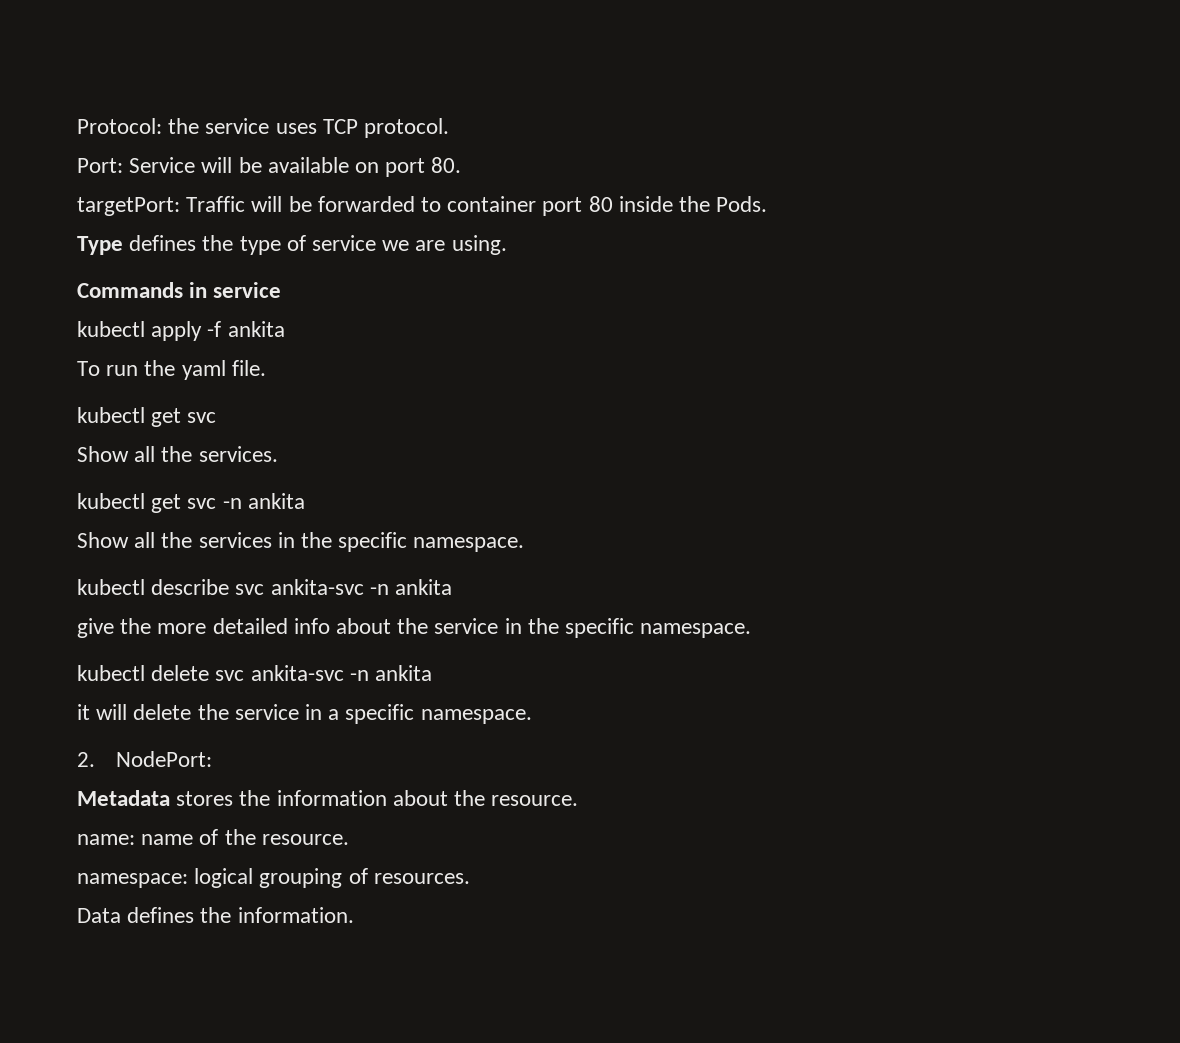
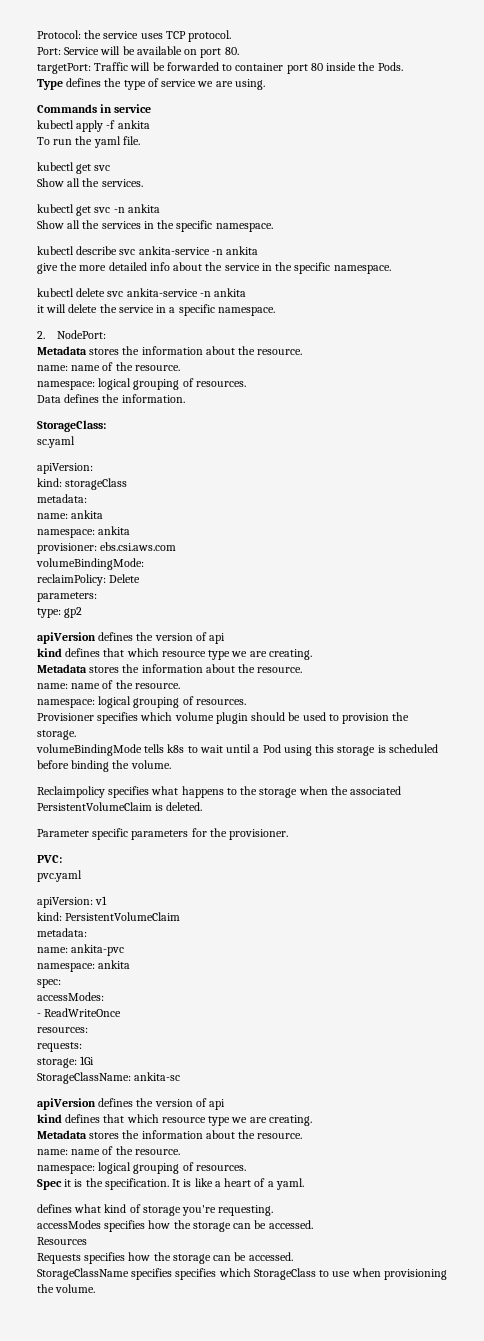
[270,579,364,595] ankita-svc -> [138,246,210,255] ankita-service
[250,665,344,681] ankita-svc -> [126,288,198,297] ankita-service
(354, 915) none -> [37,420,106,432] [37,436,75,448] [37,463,93,474] [37,478,128,490] [37,494,87,503] [37,510,104,519] [37,526,131,538] [37,542,177,554] [36,558,144,570] [37,574,141,586] [37,592,97,602] [37,607,83,618] [37,632,226,644] [37,648,312,660] [37,664,303,673] [37,680,180,689] [37,696,246,708] [37,712,410,724] [37,730,76,740] [36,744,438,756] [37,760,171,772] [37,786,402,798] [37,802,203,811] [37,828,289,840] [37,855,62,863] [37,870,82,882] [37,896,108,908] [37,912,181,921] [37,928,87,937] [37,944,125,956] [37,960,131,972] [37,979,61,988] [37,992,104,1001] [37,1008,122,1017] [37,1027,88,1033] [37,1042,82,1052] [37,1056,95,1068] [37,1072,181,1084] [37,1098,226,1110] [37,1114,312,1126] [37,1130,303,1139] [37,1146,180,1155] [37,1162,246,1174] [37,1178,304,1190] [37,1204,274,1216] [37,1220,313,1232] [37,1237,87,1245] [37,1252,293,1264] [37,1268,447,1280] [37,1284,96,1293] // StorageClass: // sc.yaml // apiVersion: // kind: storageClass // metadata: // name: ankita // namespace: ankita // provisioner: ebs.csi.aws.com // volumeBindingMode: // reclaimPolicy: Delete // parameters: // type: gp2 // apiVersion defines the version of api // kind defines that which resource type we are creating. // Metadata stores the information about the resource. // name: name of the resource. // namespace: logical grouping of resources. // Provisioner specifies which volume plugin should be used to provision the storage. // volumeBindingMode tells k8s to wait until a Pod using this storage is scheduled before binding the volume. // Reclaimpolicy specifies what happens to the storage when the associated PersistentVolumeClaim is deleted. // Parameter specific parameters for the provisioner. // PVC: // pvc.yaml // apiVersion: v1 // kind: PersistentVolumeClaim // metadata: // name: ankita-pvc // namespace: ankita // spec: // accessModes: // - ReadWriteOnce // resources: // requests: // storage: 1Gi // StorageClassName: ankita-sc // apiVersion defines the version of api // kind defines that which resource type we are creating. // Metadata stores the information about the resource. // name: name of the resource. // namespace: logical grouping of resources. // Spec it is the specification. It is like a heart of a yaml. // defines what kind of storage you're requesting. // accessModes specifies how the storage can be accessed. // Resources // Requests specifies how the storage can be accessed. // StorageClassName specifies specifies which StorageClass to use when provisioning the volume.

